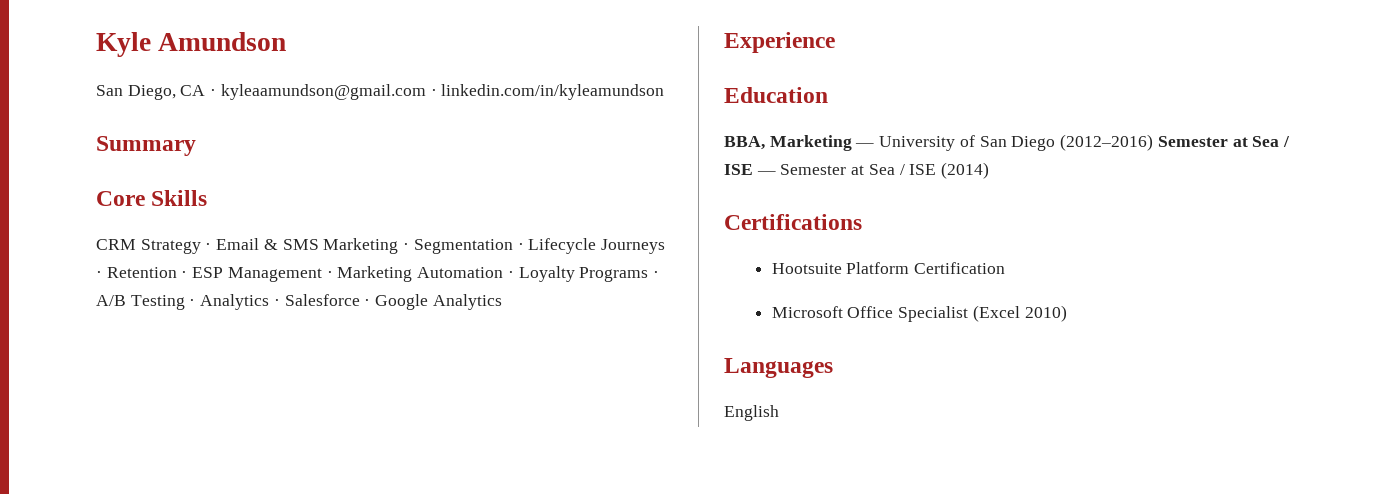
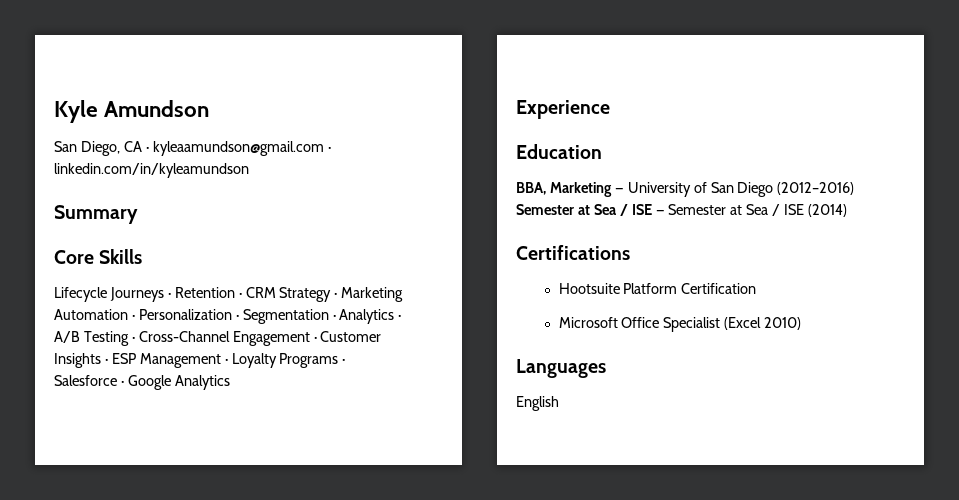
[96,238,524,254] CRM Strategy · Email & SMS Marketing · Segmentation · -> (143, 256) none
[192,267,322,282] ESP Management -> [245,287,332,302] CRM Strategy
[518,266,659,282] [96,294,270,310] Loyalty Programs · A/B Testing · Analytics -> [138,309,402,324] [54,331,382,346] [54,353,339,368] Personalization · Segmentation · Analytics · A/B Testing · Cross-Channel Engagement · Customer Insights · ESP Management · Loyalty Programs

